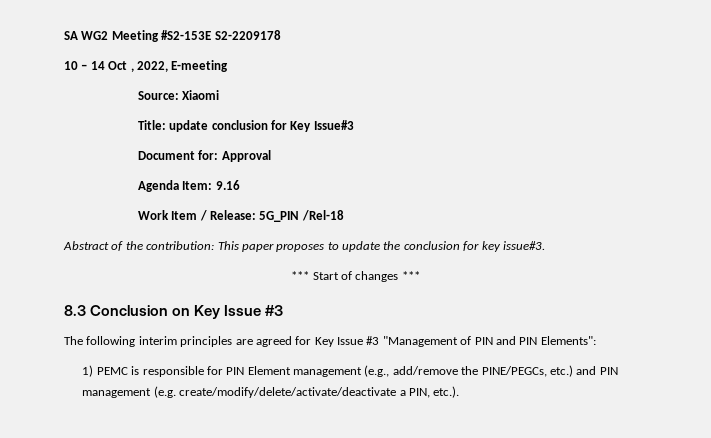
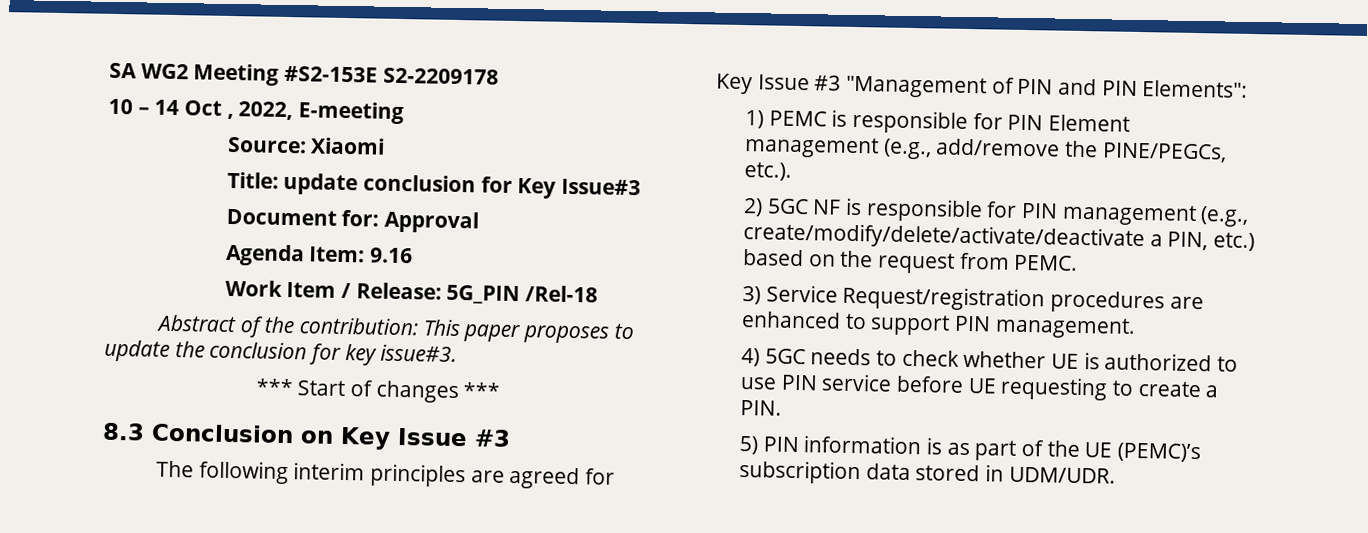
[549,365,597,377] etc.) and -> [743,162,792,181] [742,197,1018,223] etc.). // 2) 5GC NF is responsible for
[153,386,176,398] (e.g. -> [1200,206,1250,227] (e.g.,
[433,386,460,398] etc.). -> [1212,232,1255,252] [742,249,1079,274] [741,284,1204,314] [740,311,1136,339] [740,348,1238,372] [739,373,1219,401] [739,400,782,416] [738,435,1201,463] [738,459,1116,485] etc.) based on the request from PEMC. // 3) Service Request/registration procedures are enhanced to support PIN management. // 4) 5GC needs to check whether UE is authorized to use PIN service before UE requesting to create a PIN. // 5) PIN information is as part of the UE (PEMC)’s subscription data stored in UDM/UDR.

